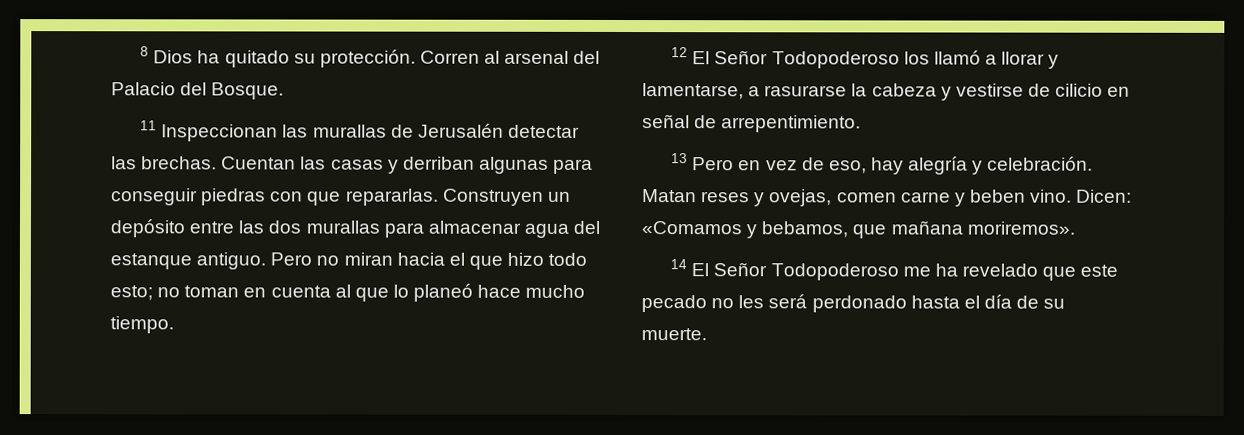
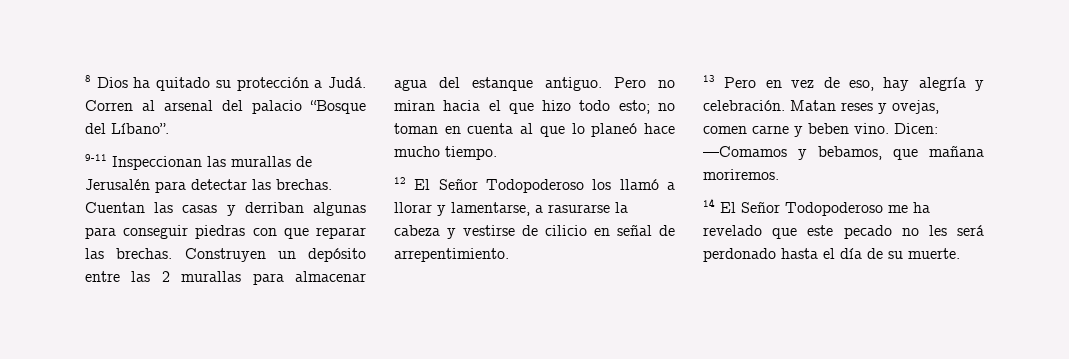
[319,49,416,68] protección. -> [236,77,366,91] protección a Judá.
[111,82,285,100] [140,120,158,131] Palacio del Bosque. // 11 -> [252,100,366,114] [85,123,169,134] [85,154,107,161] palacio “Bosque del Líbano”. // 9-11
(504, 130) none -> [155,181,186,193] para
[345,188,439,206] repararlas. -> [316,227,366,239] [85,248,173,259] reparar las brechas.
[268,220,302,234] dos -> [161,271,170,282] 2
[641,221,742,235] «Comamos -> [703,146,787,157] —Comamos
[966,221,1075,235] moriremos». -> [703,169,779,180] moriremos.

